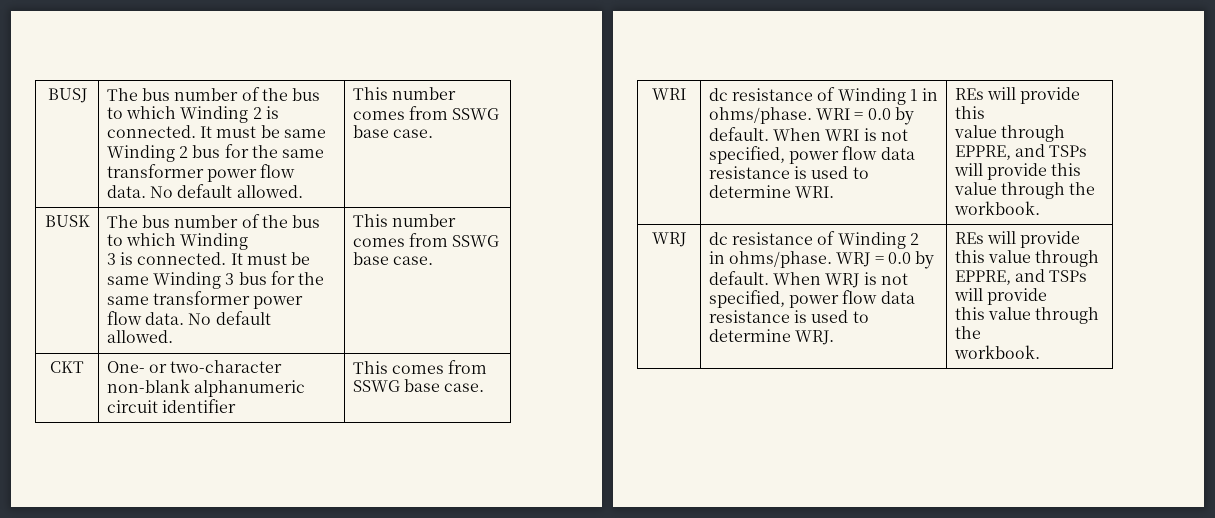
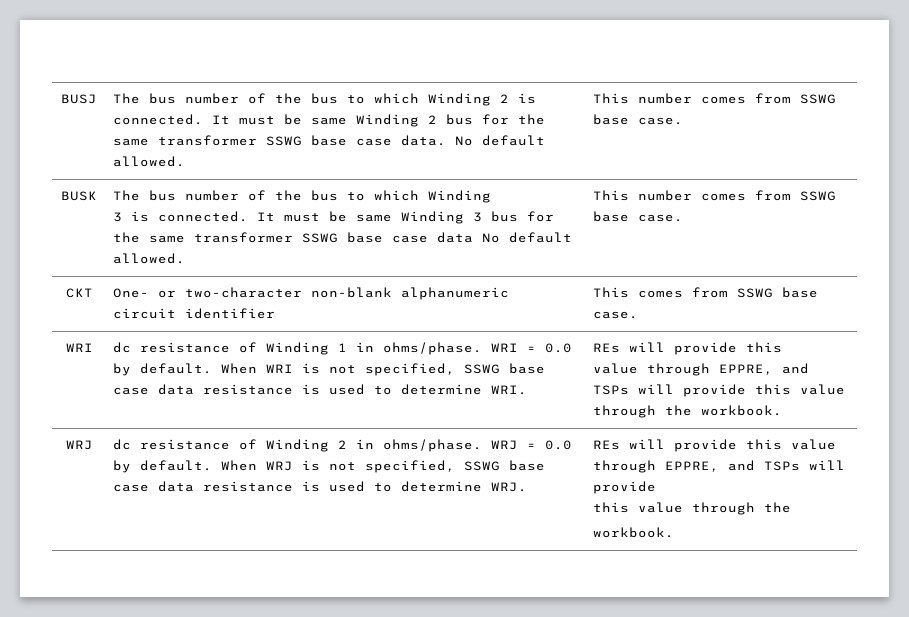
[206,164,296,182] power flow -> [266,135,393,146] SSWG base case
[253,296,304,309] [106,311,184,325] power flow data. -> [302,232,474,243] SSWG base case data
[788,146,878,164] power flow -> [464,363,546,374] [113,387,150,395] SSWG base case
[788,290,878,308] power flow -> [464,460,546,471] [113,484,150,492] SSWG base case

